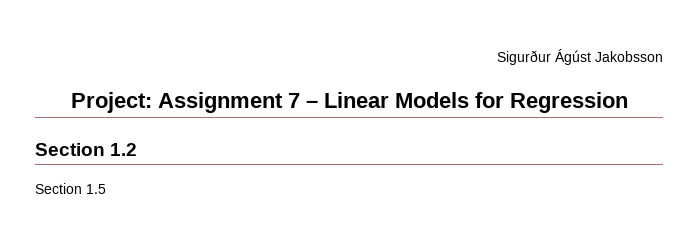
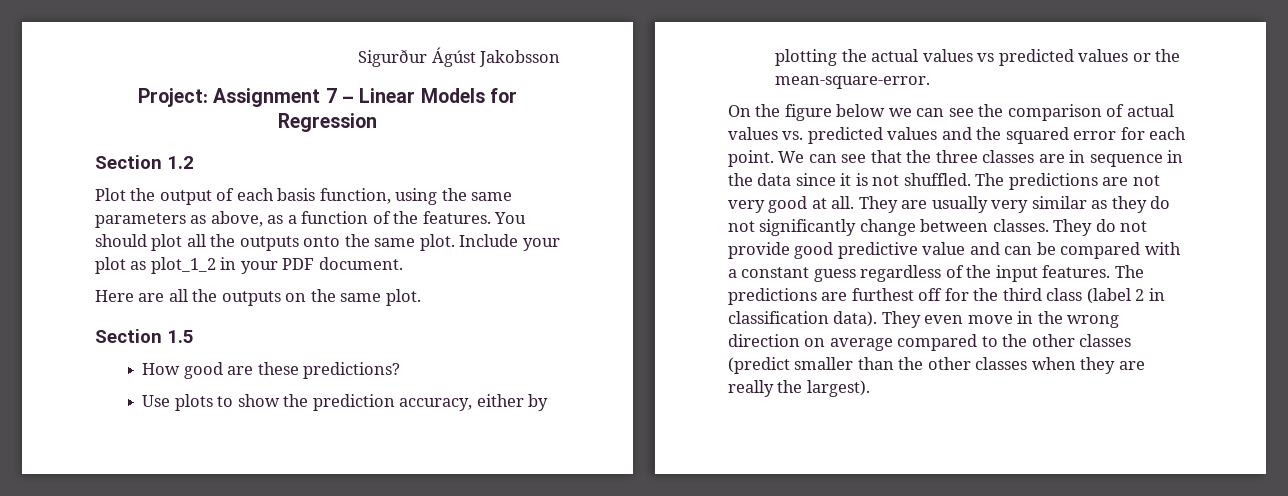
[35,183,106,194] Section 1.5 -> [95,188,513,205] [95,211,527,228] [95,234,560,251] [95,257,403,274] [95,289,421,306] [95,329,194,343] [142,362,401,379] [142,394,549,411] [775,49,1181,66] [775,76,931,89] [728,104,1174,121] [728,127,1187,144] [728,150,1184,167] [728,173,1160,190] [728,196,1171,213] [728,219,1148,236] [728,242,1181,259] [728,265,1144,282] [728,288,1165,305] [728,311,1120,328] [728,334,1132,351] [728,357,1145,374] [728,380,870,397] Plot the output of each basis function, using the same parameters as above, as a function of the features. You should plot all the outputs onto the same plot. Include your plot as plot_1_2 in your PDF document. // Here are all the outputs on the same plot. // Section 1.5 // How good are these predictions? // Use plots to show the prediction accuracy, either by plotting the actual values vs predicted values or the mean-square-error. // On the figure below we can see the comparison of actual values vs. predicted values and the squared error for each point. We can see that the three classes are in sequence in the data since it is not shuffled. The predictions are not very good at all. They are usually very similar as they do not significantly change between classes. They do not provide good predictive value and can be compared with a constant guess regardless of the input features. The predictions are furthest off for the third class (label 2 in classification data). They even move in the wrong direction on average compared to the other classes (predict smaller than the other classes when they are really the largest).

